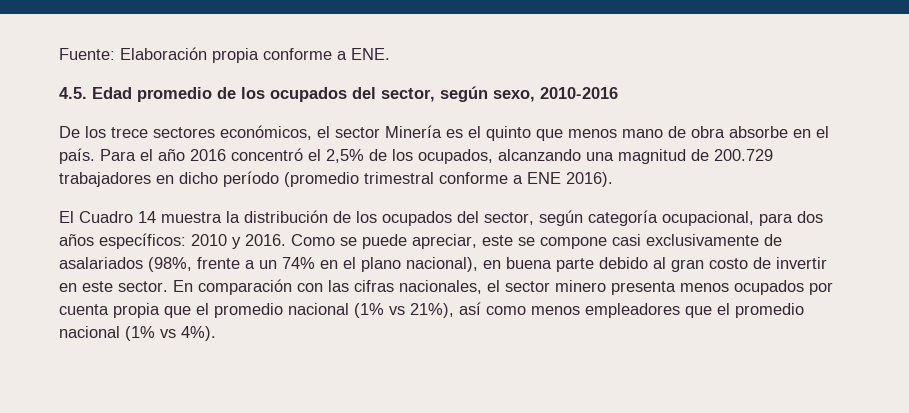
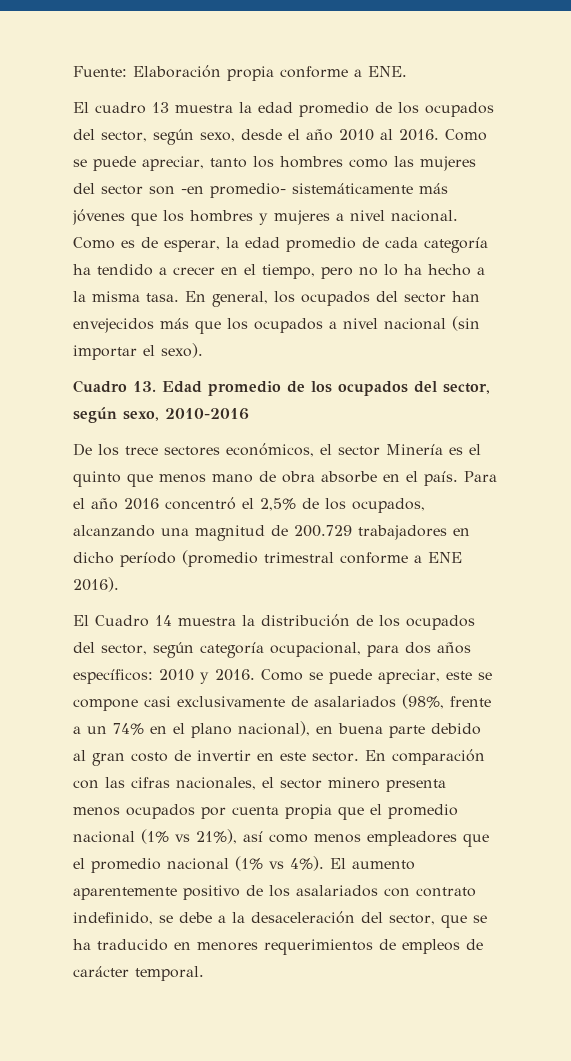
[59,87,87,99] 4.5. -> [73,102,494,117] [73,129,487,145] [73,156,476,171] [73,183,448,198] [72,209,458,226] [73,237,488,253] [73,264,485,279] [73,291,480,307] [73,316,480,334] [73,343,203,360] [73,380,156,393] El cuadro 13 muestra la edad promedio de los ocupados del sector, según sexo, desde el año 2010 al 2016. Como se puede apreciar, tanto los hombres como las mujeres del sector son -en promedio- sistemáticamente más jóvenes que los hombres y mujeres a nivel nacional. Como es de esperar, la edad promedio de cada categoría ha tendido a crecer en el tiempo, pero no lo ha hecho a la misma tasa. En general, los ocupados del sector han envejecidos más que los ocupados a nivel nacional (sin importar el sexo). // Cuadro 13.
(216, 333) none -> [330,858,415,870] [73,885,476,900] [73,911,487,928] [73,939,483,955] [73,966,204,981] El aumento aparentemente positivo de los asalariados con contrato indefinido, se debe a la desaceleración del sector, que se ha traducido en menores requerimientos de empleos de carácter temporal.

